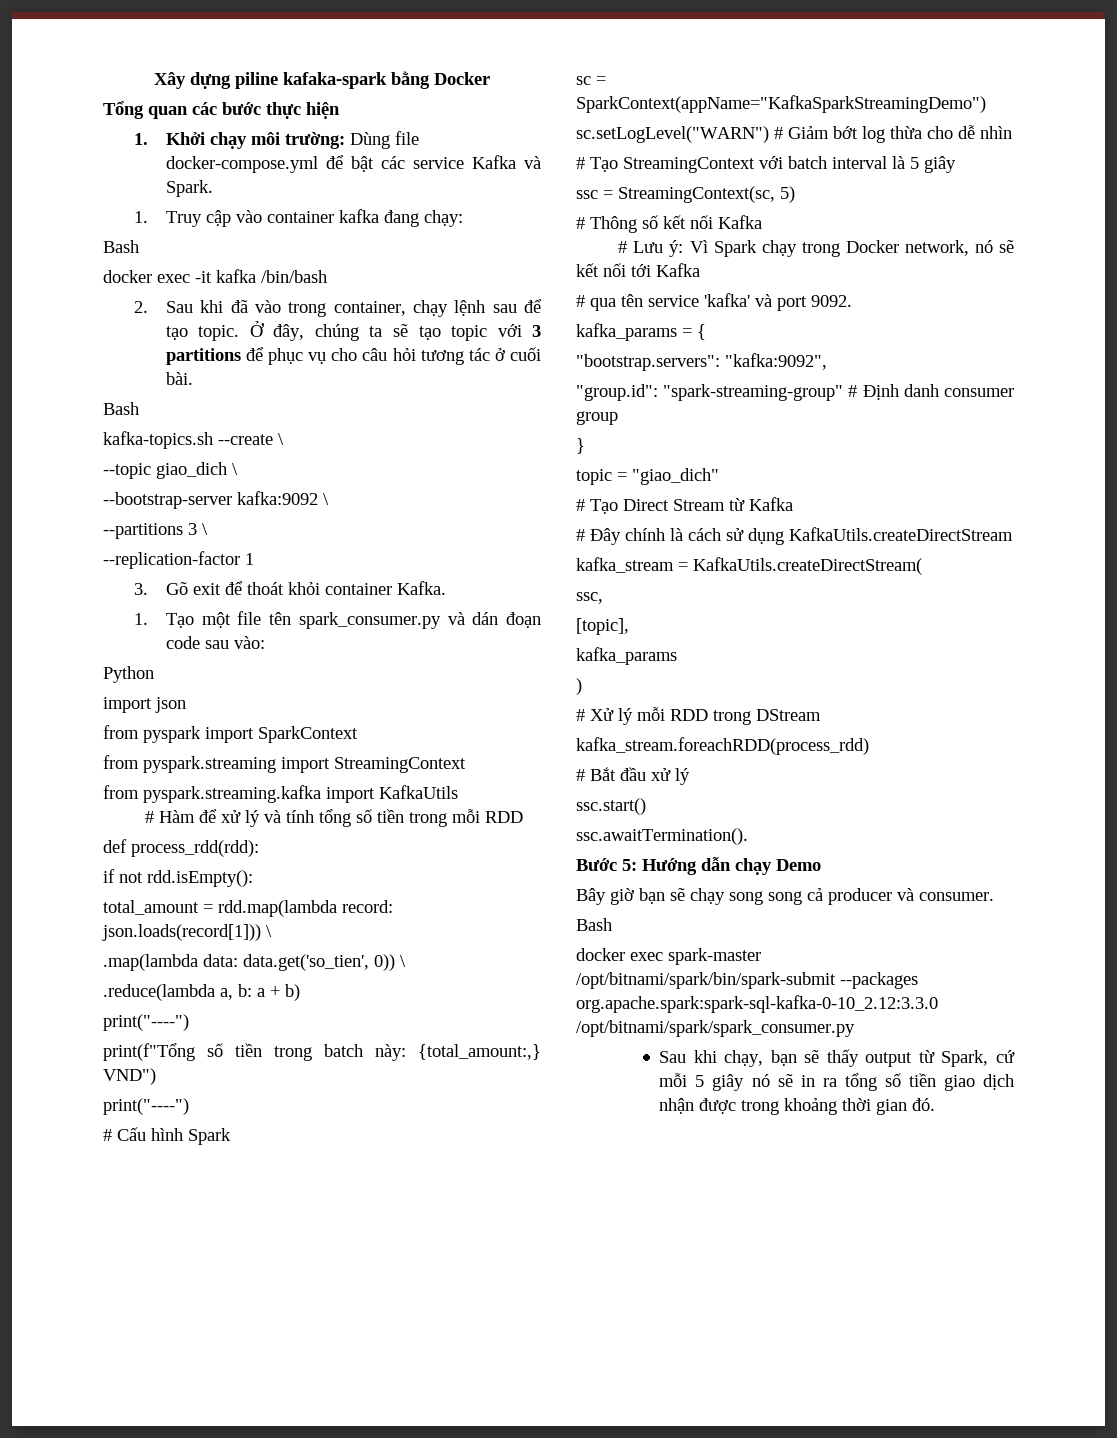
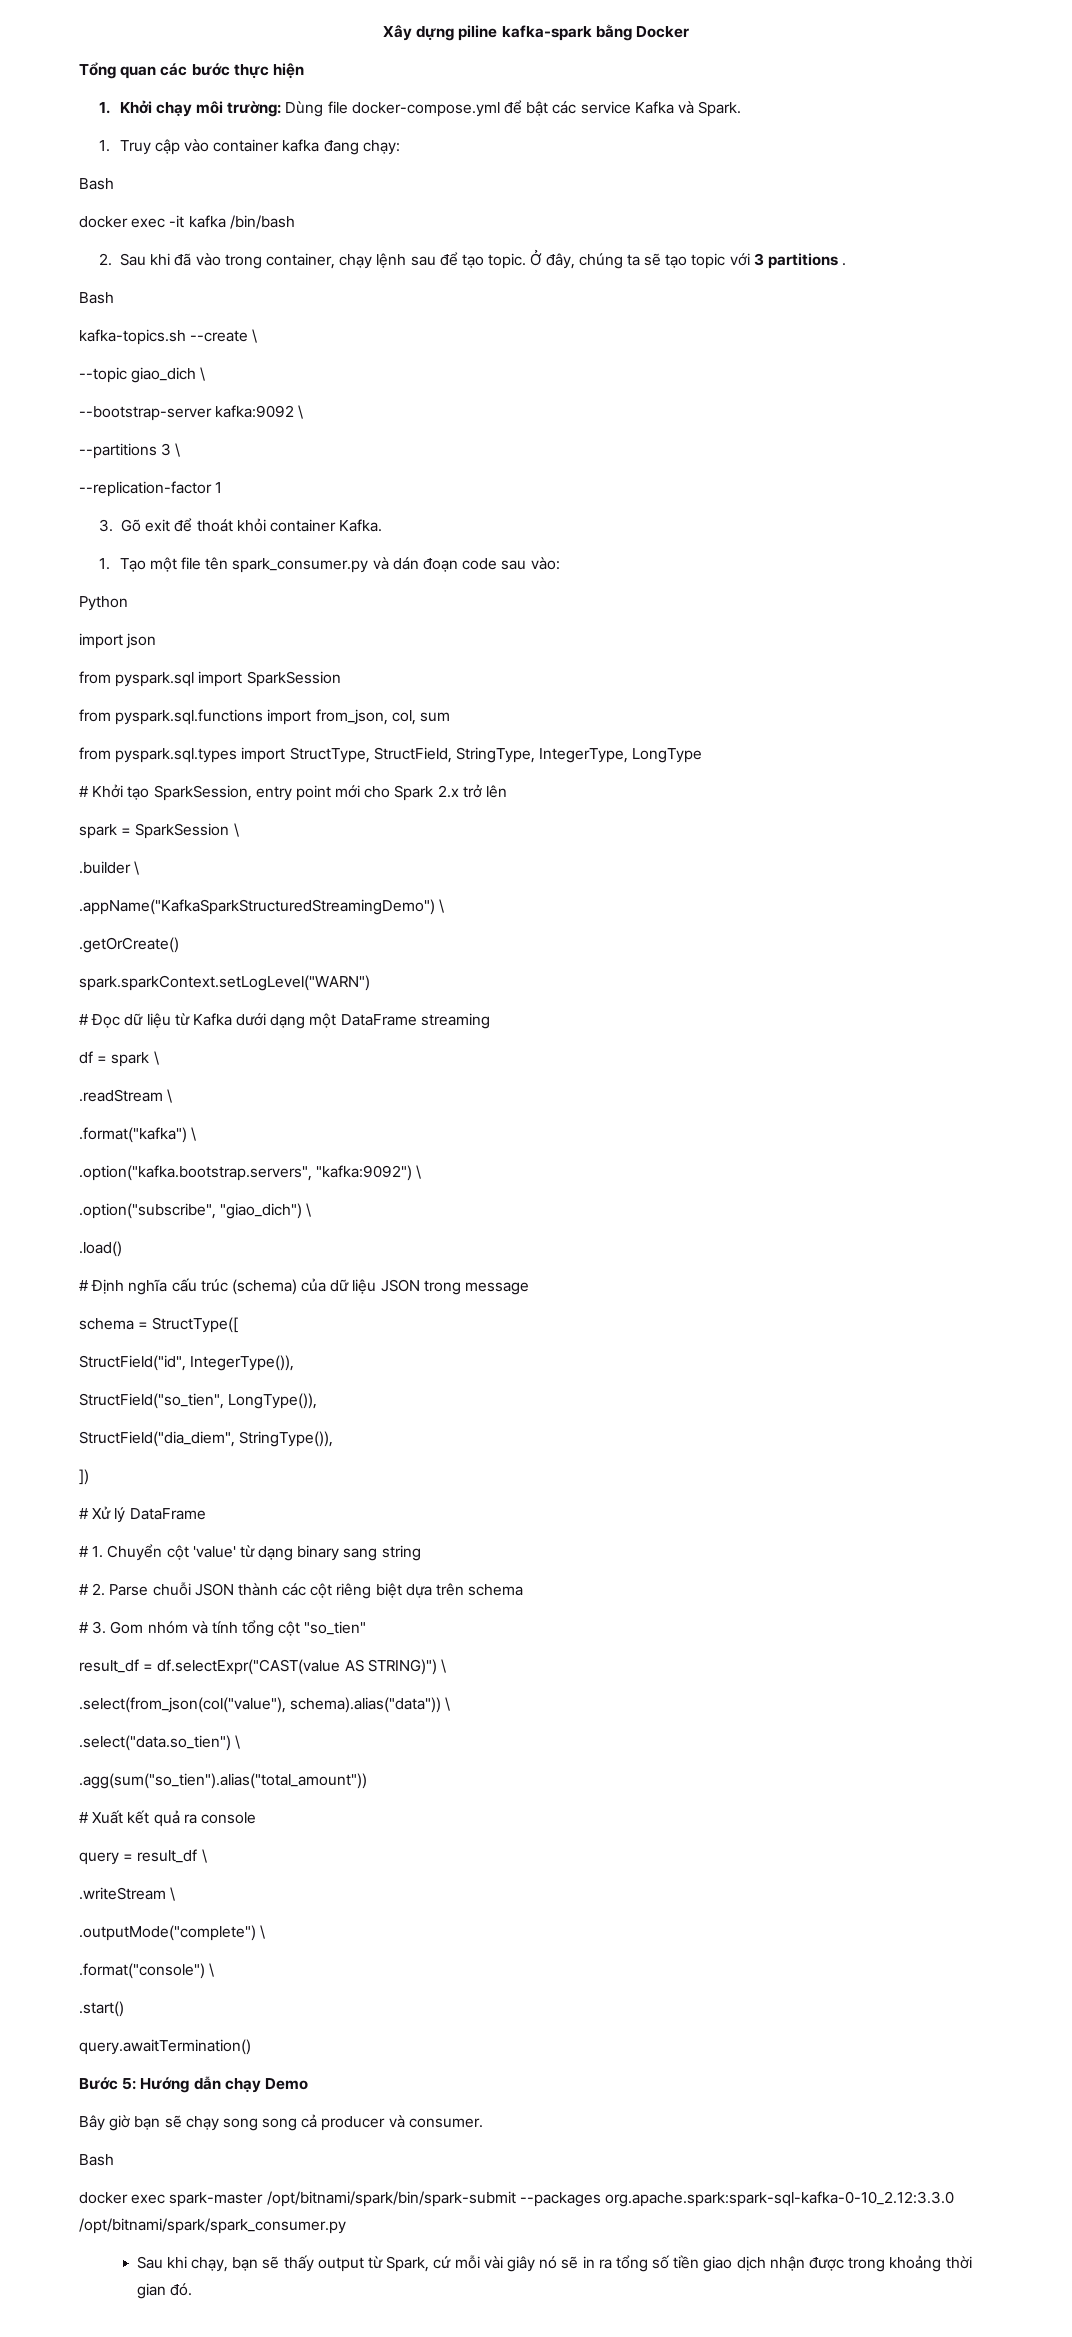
[283,72,387,89] kafaka-spark -> [501,25,592,41] kafka-spark
[246,347,541,365] [165,372,193,385] để phục vụ cho câu hỏi tương tác ở cuối bài. -> [842,263,847,266] .
[143,726,358,743] [103,755,466,773] [103,785,458,803] [145,809,524,827] [103,839,259,857] [103,869,253,887] [103,900,393,917] [102,924,272,941] [103,954,406,971] [103,984,300,1001] [103,1014,189,1031] [103,1043,541,1061] [103,1068,156,1085] [103,1098,189,1115] [103,1127,231,1145] [576,76,606,85] [576,95,986,113] [576,125,1012,143] [576,156,956,173] [576,186,795,203] [576,215,762,233] [618,240,1015,257] [576,263,700,277] [576,293,852,311] [576,323,706,341] [576,353,827,371] [576,384,1014,401] [576,411,618,425] [576,438,585,454] [576,468,719,485] [576,497,793,514] [576,527,1013,545] [576,557,922,575] [576,592,603,604] [576,618,629,635] [576,647,677,665] [576,678,582,695] [576,707,821,725] [576,737,869,755] [576,767,690,785] [576,798,646,815] [576,828,748,845] pyspark import SparkContext // from pyspark.streaming import StreamingContext // from pyspark.streaming.kafka import KafkaUtils // # Hàm để xử lý và tính tổng số tiền trong mỗi RDD // def process_rdd(rdd): // if not rdd.isEmpty(): // total_amount = rdd.map(lambda record: json.loads(record[1])) \ // .map(lambda data: data.get('so_tien', 0)) \ // .reduce(lambda a, b: a + b) // print("----") // print(f"Tổng số tiền trong batch này: {total_amount:,} VND") // print("----") // # Cấu hình Spark // sc = SparkContext(appName="KafkaSparkStreamingDemo") // sc.setLogLevel("WARN") # Giảm bớt log thừa cho dễ nhìn // # Tạo StreamingContext với batch interval là 5 giây // ssc = StreamingContext(sc, 5) // # Thông số kết nối Kafka // # Lưu ý: Vì Spark chạy trong Docker network, nó sẽ kết nối tới Kafka // # qua tên service 'kafka' và port 9092. // kafka_params = { // "bootstrap.servers": "kafka:9092", // "group.id": "spark-streaming-group" # Định danh consumer group // } // topic = "giao_dich" // # Tạo Direct Stream từ Kafka // # Đây chính là cách sử dụng KafkaUtils.createDirectStream // kafka_stream = KafkaUtils.createDirectStream( // ssc, // [topic], // kafka_params // ) // # Xử lý mỗi RDD trong DStream // kafka_stream.foreachRDD(process_rdd) // # Bắt đầu xử lý // ssc.start() // ssc.awaitTermination(). -> [115,671,341,687] [79,709,450,725] [79,747,703,763] [79,784,508,801] [79,823,239,839] [79,861,140,875] [79,899,445,915] [79,937,179,953] [79,975,370,991] [79,1013,490,1029] [79,1051,159,1067] [79,1089,173,1103] [79,1127,197,1143] [79,1165,422,1181] [79,1203,312,1219] [79,1241,122,1257] [79,1278,530,1295] [79,1317,239,1333] [79,1355,295,1371] [79,1393,318,1409] [79,1431,334,1447] [79,1469,89,1485] [79,1506,206,1523] [79,1544,421,1561] [79,1582,524,1599] [79,1620,367,1637] [79,1659,446,1675] [79,1697,451,1713] [79,1735,241,1751] [79,1773,367,1789] [79,1810,256,1827] [79,1849,207,1865] [79,1887,176,1901] [79,1925,266,1941] [79,1963,215,1979] [79,2001,124,2017] [79,2039,251,2055] pyspark.sql import SparkSession // from pyspark.sql.functions import from_json, col, sum // from pyspark.sql.types import StructType, StructField, StringType, IntegerType, LongType // # Khởi tạo SparkSession, entry point mới cho Spark 2.x trở lên // spark = SparkSession \ // .builder \ // .appName("KafkaSparkStructuredStreamingDemo") \ // .getOrCreate() // spark.sparkContext.setLogLevel("WARN") // # Đọc dữ liệu từ Kafka dưới dạng một DataFrame streaming // df = spark \ // .readStream \ // .format("kafka") \ // .option("kafka.bootstrap.servers", "kafka:9092") \ // .option("subscribe", "giao_dich") \ // .load() // # Định nghĩa cấu trúc (schema) của dữ liệu JSON trong message // schema = StructType([ // StructField("id", IntegerType()), // StructField("so_tien", LongType()), // StructField("dia_diem", StringType()), // ]) // # Xử lý DataFrame // # 1. Chuyển cột 'value' từ dạng binary sang string // # 2. Parse chuỗi JSON thành các cột riêng biệt dựa trên schema // # 3. Gom nhóm và tính tổng cột "so_tien" // result_df = df.selectExpr("CAST(value AS STRING)") \ // .select(from_json(col("value"), schema).alias("data")) \ // .select("data.so_tien") \ // .agg(sum("so_tien").alias("total_amount")) // # Xuất kết quả ra console // query = result_df \ // .writeStream \ // .outputMode("complete") \ // .format("console") \ // .start() // query.awaitTermination()
[695,1075,705,1087] 5 -> [483,2256,503,2269] vài

